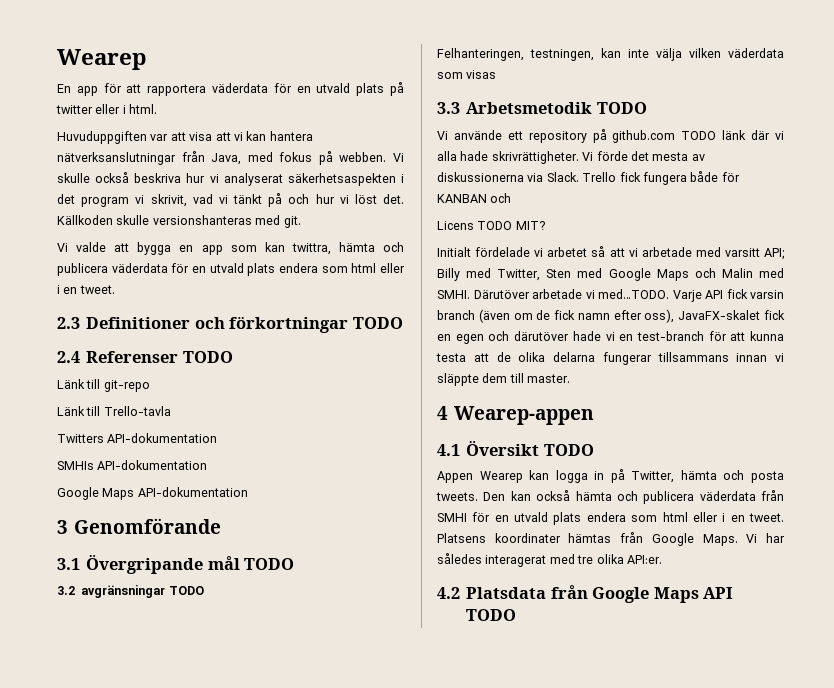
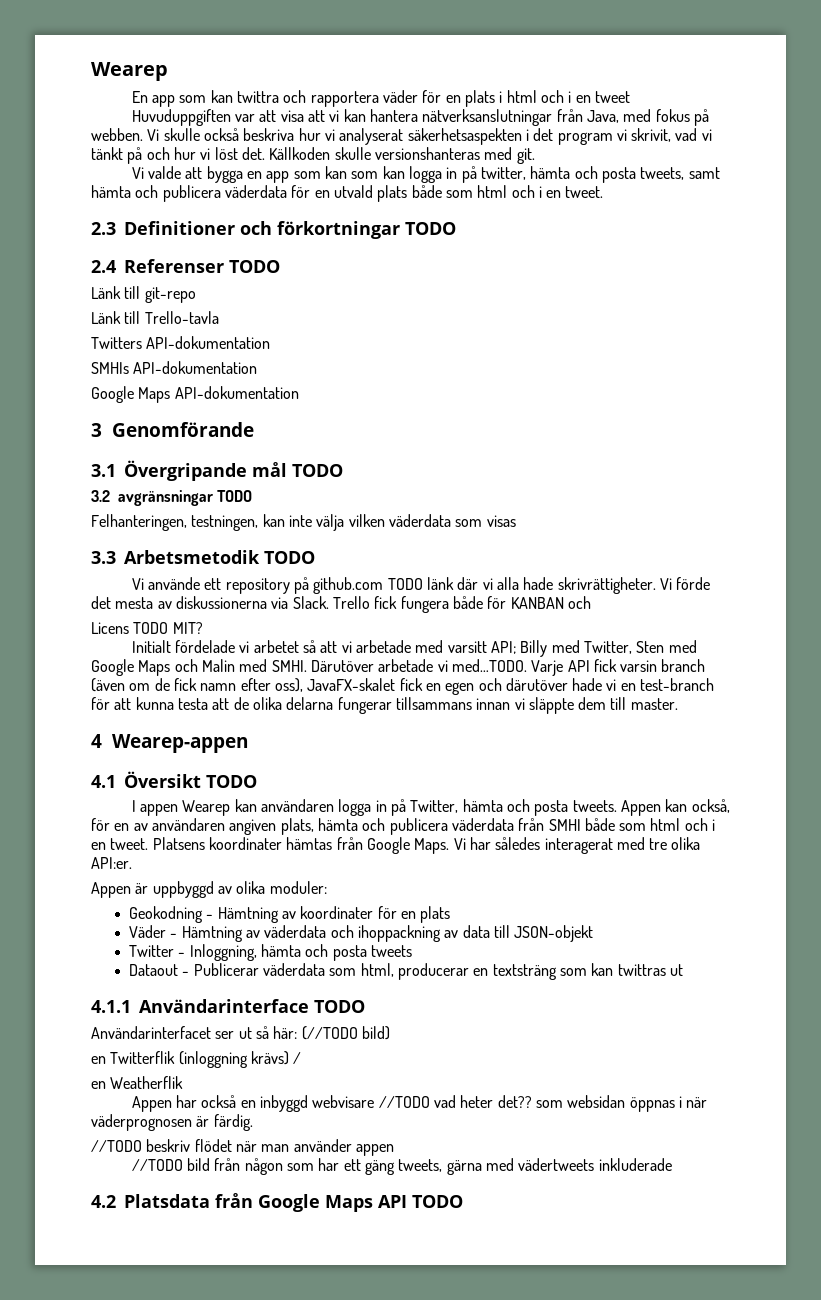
[103,82,405,96] [56,104,158,114] för att rapportera väderdata för en utvald plats på twitter eller i html. -> [179,90,630,107] som kan twittra och rapportera väder för en plats i html och i en tweet
[291,243,331,255] twittra, -> [351,166,720,183] som kan logga in på twitter, hämta och posta tweets, samt
[278,263,405,273] endera som html eller -> [411,185,535,198] både som html och
[437,471,473,483] Appen -> [131,800,179,816] I appen
(550, 475) none -> [261,799,335,812] användaren
[483,490,571,501] Den kan också -> [620,799,730,816] [91,818,314,835] Appen kan också, för en av användaren angiven plats,
[472,512,718,525] för en utvald plats endera som html eller -> [584,818,708,831] både som html och
(662, 559) none -> [91,881,327,898] [129,906,451,923] [129,925,594,942] [129,944,413,961] [129,963,684,980] [91,999,365,1013] [91,1026,390,1040] [91,1051,302,1068] [91,1076,184,1089] [131,1095,708,1112] [91,1114,253,1131] [91,1139,394,1156] [131,1158,672,1175] // Appen är uppbyggd av olika moduler: // Geokodning - Hämtning av koordinater för en plats // Väder - Hämtning av väderdata och ihoppackning av data till JSON-objekt // Twitter - Inloggning, hämta och posta tweets // Dataout - Publicerar väderdata som html, producerar en textsträng som kan twittras ut // 4.1.1 Användarinterface TODO // Användarinterfacet ser ut så här: (//TODO bild) // en Twitterflik (inloggning krävs) / // en Weatherflik // Appen har också en inbyggd webvisare //TODO vad heter det?? som websidan öppnas i när väderprognosen är färdig. // //TODO beskriv flödet när man använder appen // //TODO bild från någon som har ett gäng tweets, gärna med vädertweets inkluderade

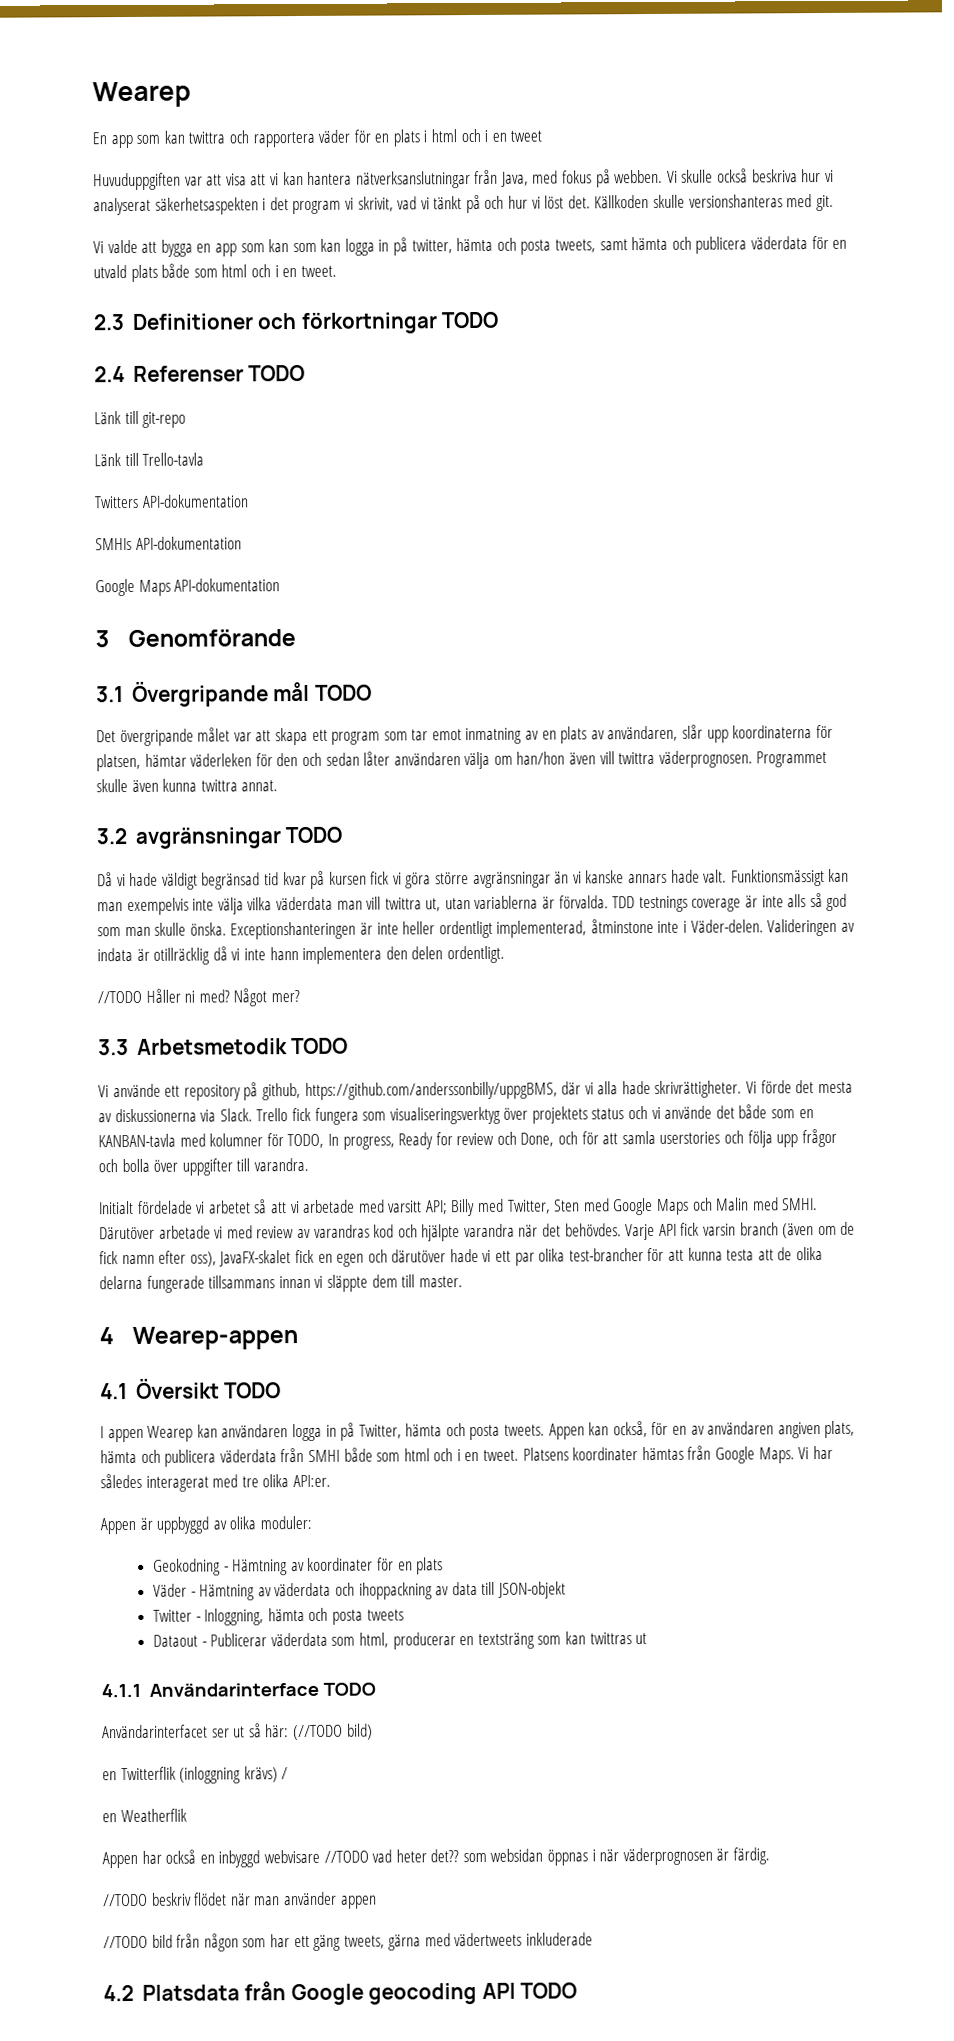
[91,490,253,506] [91,514,516,531] 3.2 avgränsningar TODO // Felhanteringen, testningen, kan inte välja vilken väderdata som visas -> [96,724,833,747] [96,750,828,772] [96,778,279,793] [96,826,343,849] [97,868,850,890] [97,893,848,916] [97,918,855,940] [97,945,505,965] [97,988,300,1007] Det övergripande målet var att skapa ett program som tar emot inmatning av en plats av användaren, slår upp koordinaterna för platsen, hämtar väderleken för den och sedan låter användaren välja om han/hon även vill twittra väderprognosen. Programmet skulle även kunna twittra annat. // 3.2 avgränsningar TODO // Då vi hade väldigt begränsad tid kvar på kursen fick vi göra större avgränsningar än vi kanske annars hade valt. Funktionsmässigt kan man exempelvis inte välja vilka väderdata man vill twittra ut, utan variablerna är förvalda. TDD testnings coverage är inte alls så god som man skulle önska. Exceptionshanteringen är inte heller ordentligt implementerad, åtminstone inte i Väder-delen. Valideringen av indata är otillräcklig då vi inte hann implementera den delen ordentligt. // //TODO Håller ni med? Något mer?
[313,577,454,594] github.com TODO länk -> [261,1081,558,1101] github, https://github.com/anderssonbilly/uppgBMS,
[452,596,591,609] [91,622,203,634] både för KANBAN och // Licens TODO MIT? -> [362,1104,814,1125] [98,1128,837,1150] [98,1157,309,1176] som visualiseringsverktyg över projektets status och vi använde det både som en KANBAN-tavla med kolumner för TODO, In progress, Ready for review och Done, och för att samla userstories och följa upp frågor och bolla över uppgifter till varandra.
[451,659,527,672] med…TODO. -> [226,1223,622,1242] med review av varandras kod och hjälpte varandra när det behövdes.
[620,678,715,691] en test-branch -> [495,1248,644,1266] ett par olika test-brancher
[337,697,392,714] fungerar -> [146,1275,205,1293] fungerade
[325,1195,373,1212] Maps -> [368,1983,478,2005] geocoding

